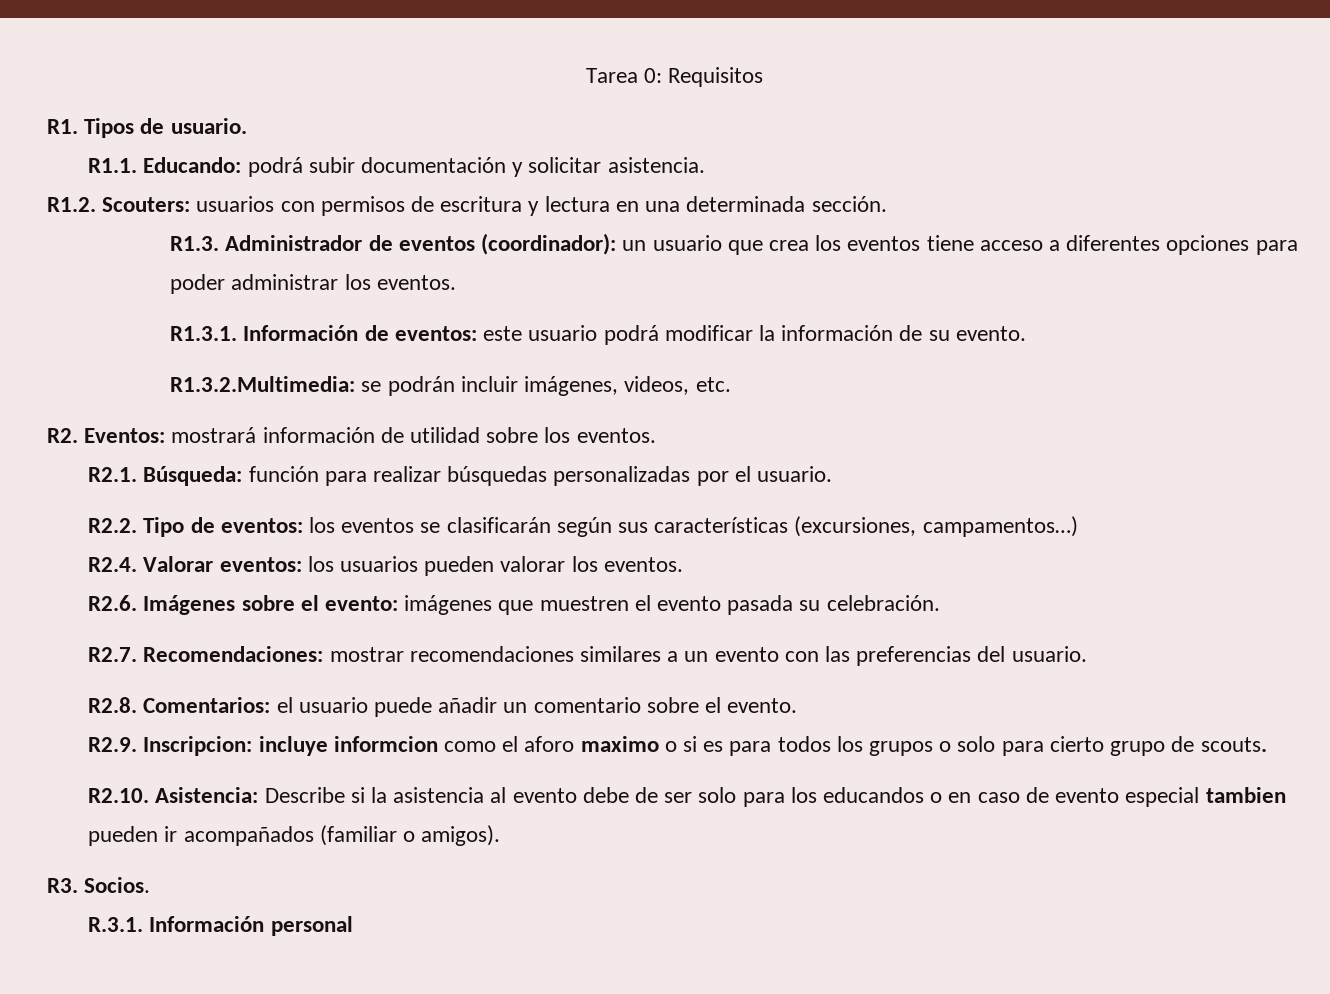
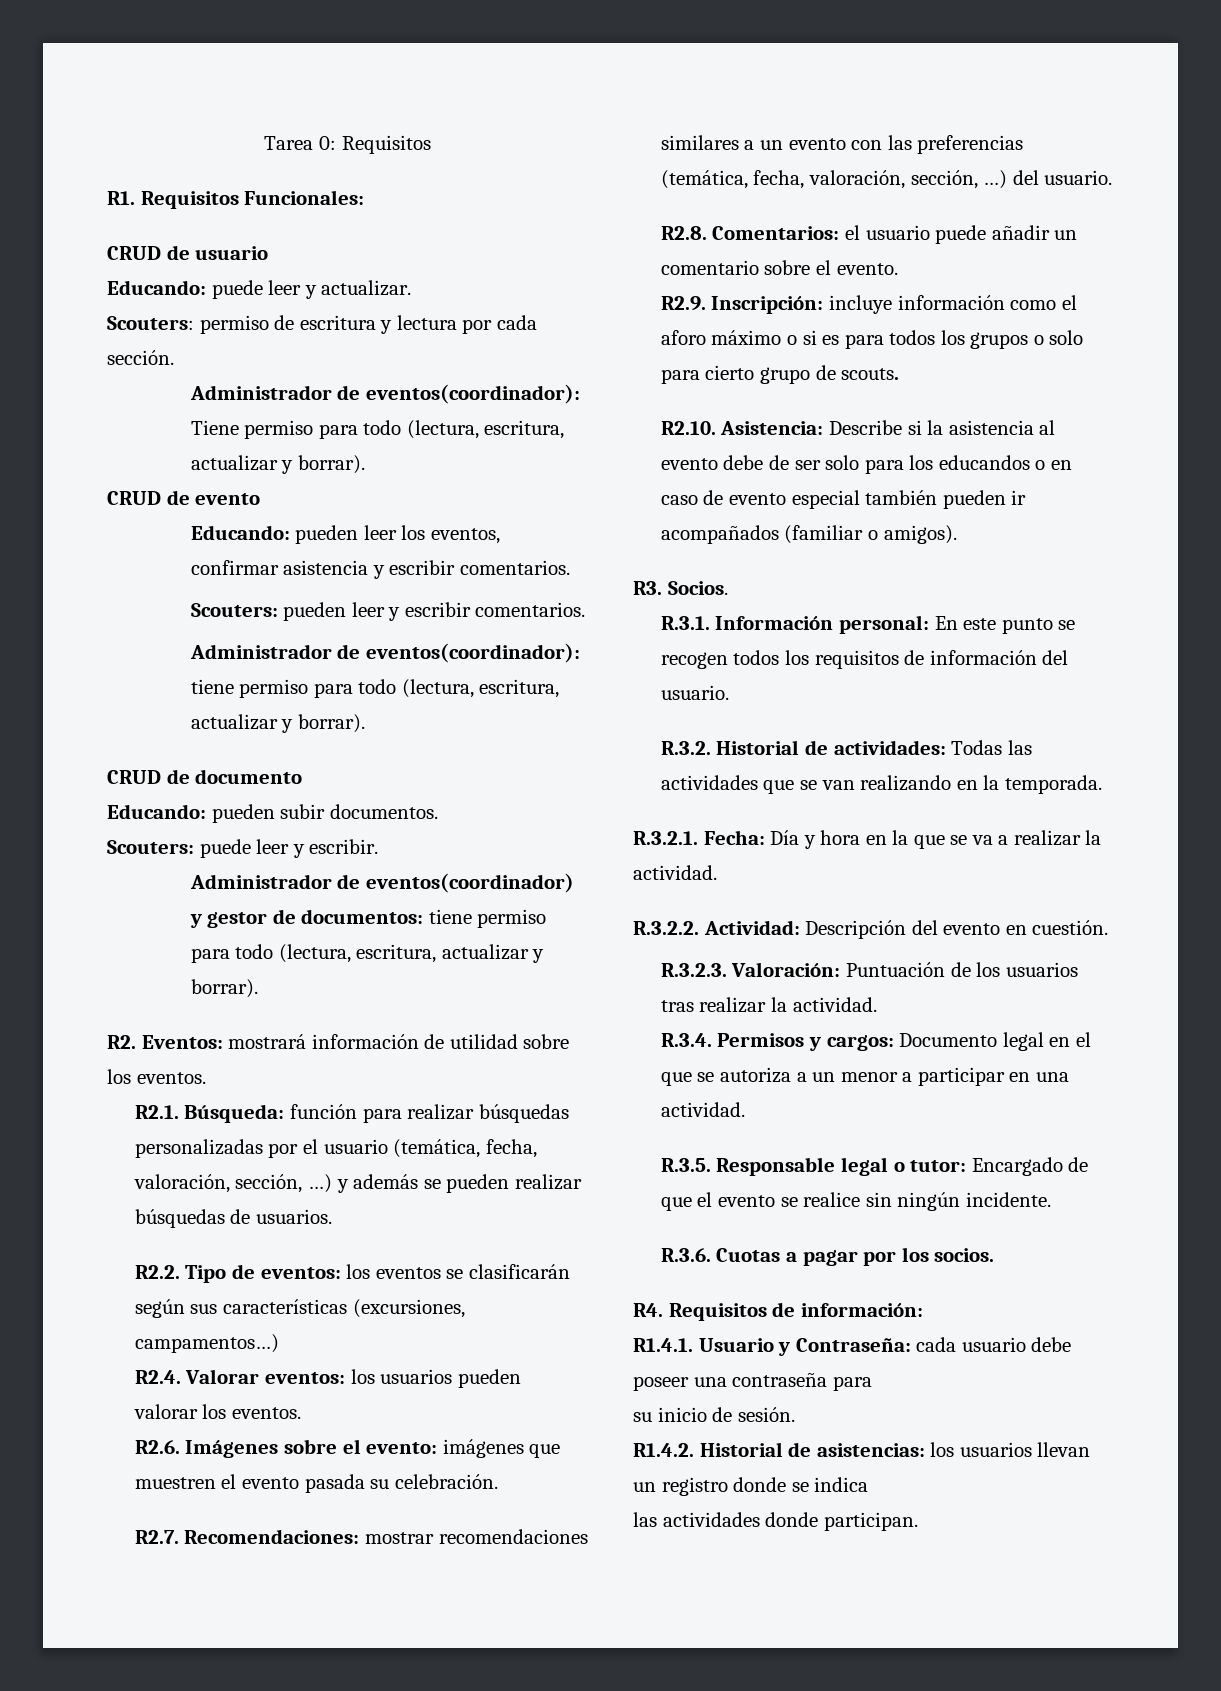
[84,118,247,138] [88,157,705,177] [47,196,405,216] Tipos de usuario. // R1.1. Educando: podrá subir documentación y solicitar asistencia. // R1.2. Scouters: usuarios con permisos -> [140,190,365,209] [107,245,269,260] [107,280,412,299] [107,315,269,334] Requisitos Funcionales: // CRUD de usuario // Educando: puede leer y actualizar. // Scouters: permiso
[615,196,806,212] en una determinada -> [462,315,537,334] por cada
[170,233,1298,255] [170,274,456,294] [170,325,1026,345] [170,376,731,396] R1.3. Administrador de eventos (coordinador): un usuario que crea los eventos tiene acceso a diferentes opciones para poder administrar los eventos. // R1.3.1. Información de eventos: este usuario podrá modificar la información de su evento. // R1.3.2.Multimedia: se podrán incluir imágenes, videos, etc. -> [189,384,580,404] [190,420,565,439] [190,455,365,474] [107,490,261,505] [190,525,500,544] [190,560,570,579] [190,602,586,621] [189,643,580,663] [190,679,560,698] [190,714,365,733] [107,769,303,784] [107,804,438,823] [107,839,379,858] [189,873,574,893] [189,909,547,928] [190,944,545,963] [190,979,258,998] Administrador de eventos(coordinador): Tiene permiso para todo (lectura, escritura, actualizar y borrar). // CRUD de evento // Educando: pueden leer los eventos, confirmar asistencia y escribir comentarios. // Scouters: pueden leer y escribir comentarios. // Administrador de eventos(coordinador): tiene permiso para todo (lectura, escritura, actualizar y borrar). // CRUD de documento // Educando: pueden subir documentos. // Scouters: puede leer y escribir. // Administrador de eventos(coordinador) y gestor de documentos: tiene permiso para todo (lectura, escritura, actualizar y borrar).
[756,466,832,482] usuario. -> [323,1139,537,1158] [133,1174,582,1193] [134,1209,332,1228] usuario (temática, fecha, valoración, sección, …) y además se pueden realizar búsquedas de usuarios.
(972, 656) none -> [660,170,1008,189] (temática, fecha, valoración, sección, …)
[143,736,438,756] Inscripcion: incluye informcion -> [711,295,1005,314] Inscripción: incluye información
[580,736,659,752] maximo -> [711,330,782,345] máximo
[1205,787,1286,803] tambien -> [865,490,938,505] también
[270,916,353,936] personal -> [838,615,1076,634] [660,650,1069,669] [660,685,729,700] [660,740,1032,755] [660,775,1102,794] [633,830,1102,849] [633,865,717,880] [633,920,1109,939] [660,962,1078,977] [660,997,877,1013] [660,1032,1091,1051] [660,1067,1069,1086] [660,1102,745,1117] [660,1157,1089,1176] [660,1192,1051,1211] [660,1247,995,1266] [633,1302,923,1321] [633,1337,1072,1356] [633,1372,872,1391] [633,1407,795,1422] [633,1442,1091,1457] [633,1477,869,1496] [633,1512,918,1531] personal: En este punto se recogen todos los requisitos de información del usuario. // R.3.2. Historial de actividades: Todas las actividades que se van realizando en la temporada. // R.3.2.1. Fecha: Día y hora en la que se va a realizar la actividad. // R.3.2.2. Actividad: Descripción del evento en cuestión. // R.3.2.3. Valoración: Puntuación de los usuarios tras realizar la actividad. // R.3.4. Permisos y cargos: Documento legal en el que se autoriza a un menor a participar en una actividad. // R.3.5. Responsable legal o tutor: Encargado de que el evento se realice sin ningún incidente. // R.3.6. Cuotas a pagar por los socios. // R4. Requisitos de información: // R1.4.1. Usuario y Contraseña: cada usuario debe poseer una contraseña para // su inicio de sesión. // R1.4.2. Historial de asistencias: los usuarios llevan un registro donde se indica // las actividades donde participan.

